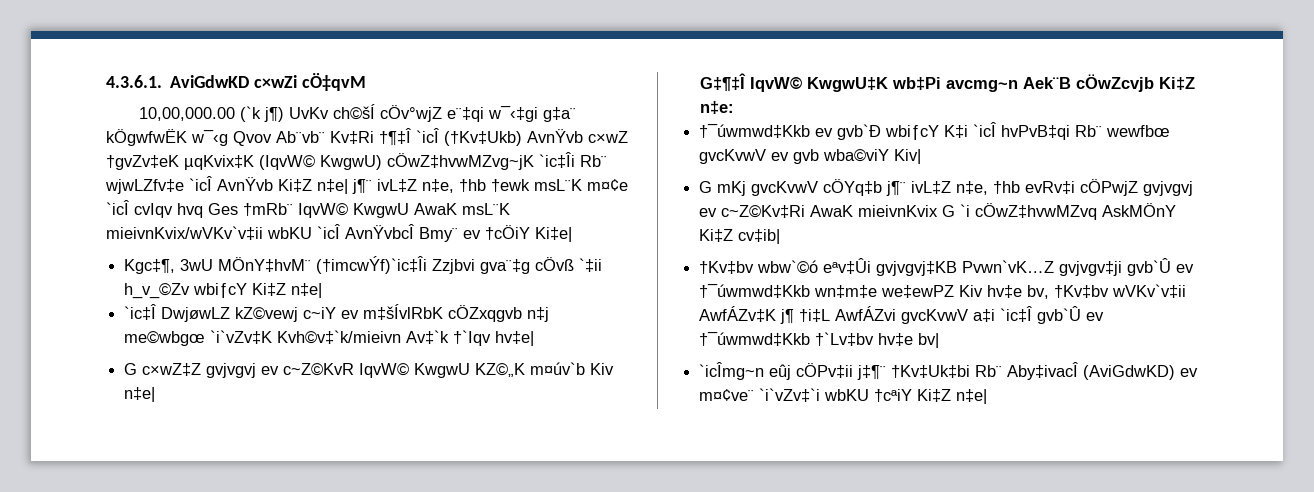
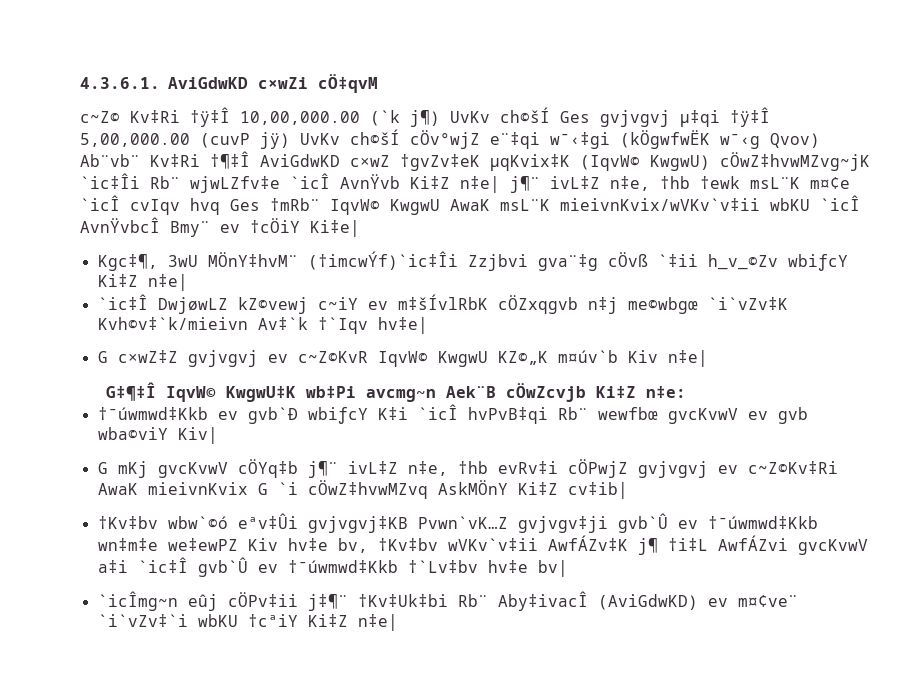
(366, 82) none -> [80,107,230,127] c~Z© Kv‡Ri †ÿ‡Î
[380,105,577,122] [106,128,583,146] cÖv°wjZ e¨‡qi w¯‹‡gi g‡a¨ kÖgwfwËK w¯‹g Qvov Ab¨vb¨ Kv‡Ri †¶‡Î `icÎ (†Kv‡Ukb) AvnŸvb -> [560,107,770,127] [80,129,820,149] [80,151,340,169] Ges gvjvgvj µ‡qi †ÿ‡Î 5,00,000.00 (cuvP jÿ) UvKv ch©šÍ cÖv°wjZ e¨‡qi w¯‹‡gi (kÖgwfwËK w¯‹g Qvov) Ab¨vb¨ Kv‡Ri †¶‡Î AviGdwKD

